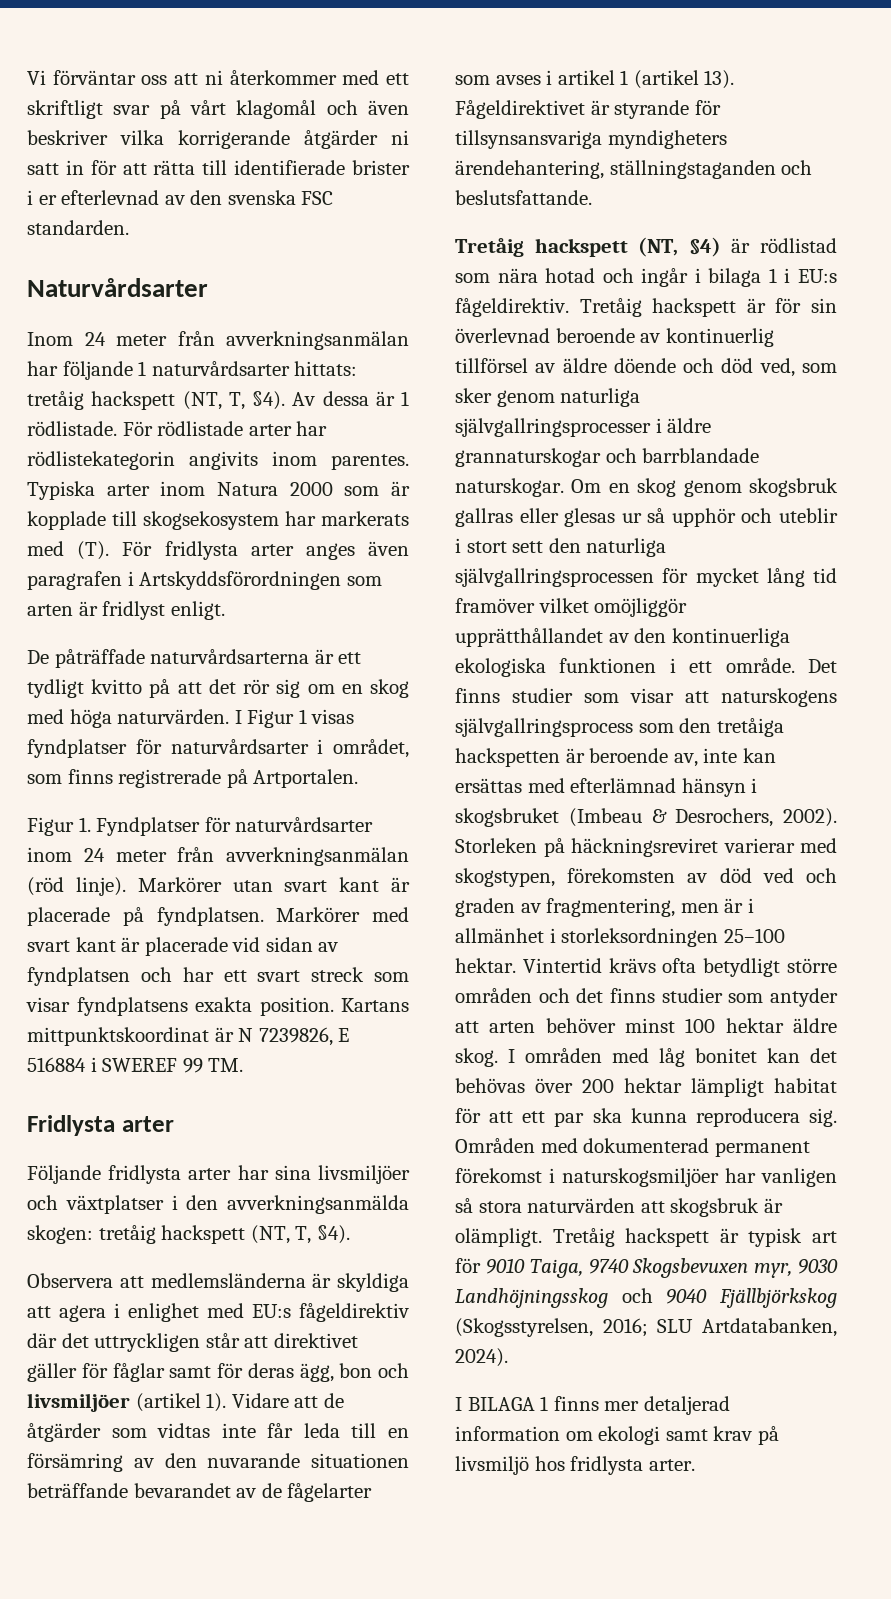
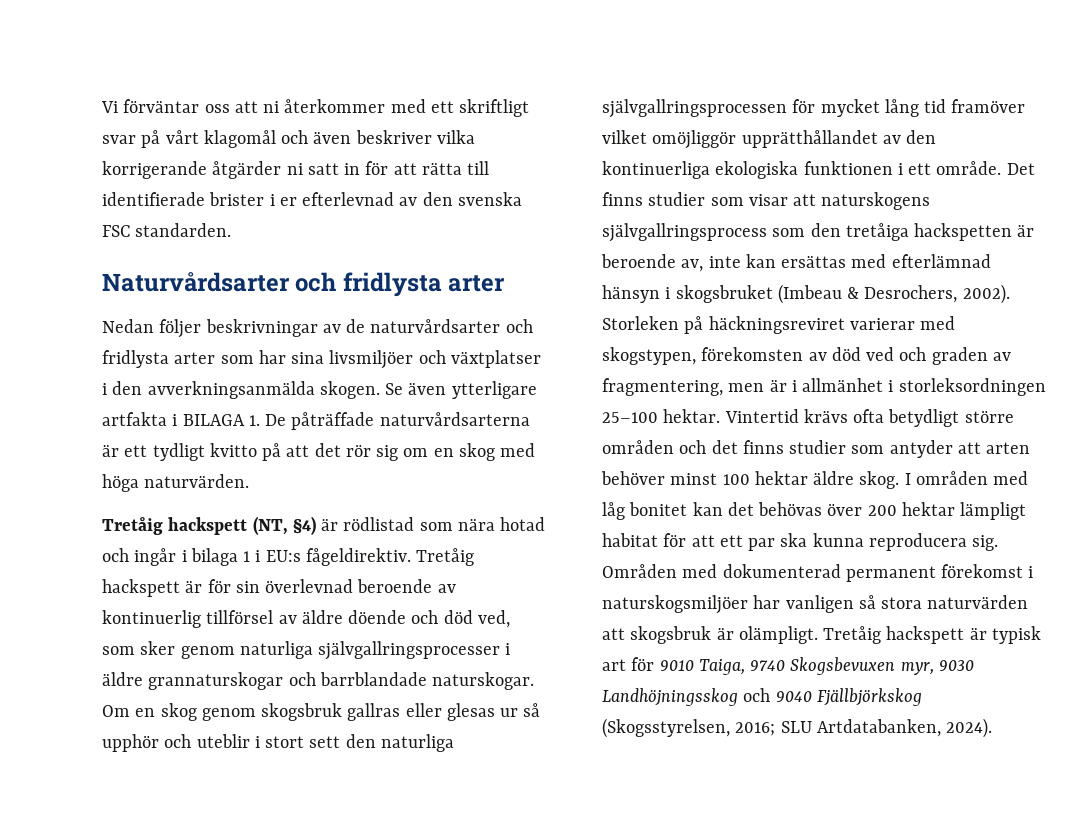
[27,331,409,350] [27,361,358,380] [27,391,409,410] [27,421,328,436] [27,451,409,470] [27,481,411,500] [27,511,409,530] [27,541,410,560] [27,571,382,590] [27,601,225,620] // Inom 24 meter från avverkningsanmälan har följande 1 naturvårdsarter hittats: tretåig hackspett (NT, T, §4). Av dessa är 1 rödlistade. För rödlistade arter har rödlistekategorin angivits inom parentes. Typiska arter inom Natura 2000 som är kopplade till skogsekosystem har markerats med (T). För fridlysta arter anges även paragrafen i Artskyddsförordningen som arten är fridlyst enligt. // -> [295,272,506,297] [102,319,533,338] [102,350,541,369] [102,381,537,399] [102,412,260,426] och fridlysta arter // Nedan följer beskrivningar av de naturvårdsarter och fridlysta arter som har sina livsmiljöer och växtplatser i den avverkningsanmälda skogen. Se även ytterligare artfakta i BILAGA 1.
[234,709,355,728] [27,739,409,758] [27,769,359,788] [27,817,374,836] [27,847,409,866] [27,877,410,896] [27,907,409,926] [27,937,339,956] [27,967,409,986] [26,997,409,1016] [27,1027,350,1046] [27,1057,244,1073] [27,1115,174,1136] [27,1165,411,1184] [27,1195,409,1214] [27,1225,350,1244] [27,1273,409,1292] [27,1303,409,1322] [27,1333,358,1352] [27,1363,409,1382] [27,1393,344,1412] [27,1423,409,1442] [27,1453,409,1472] [27,1483,373,1502] [455,70,735,89] [455,100,721,119] [455,130,727,149] [455,160,813,179] [455,190,592,205] I Figur 1 visas fyndplatser för naturvårdsarter i området, som finns registrerade på Artportalen. // Figur 1. Fyndplatser för naturvårdsarter inom 24 meter från avverkningsanmälan (röd linje). Markörer utan svart kant är placerade på fyndplatsen. Markörer med svart kant är placerade vid sidan av fyndplatsen och har ett svart streck som visar fyndplatsens exakta position. Kartans mittpunktskoordinat är N 7239826, E 516884 i SWEREF 99 TM. // Fridlysta arter // Följande fridlysta arter har sina livsmiljöer och växtplatser i den avverkningsanmälda skogen: tretåig hackspett (NT, T, §4). // Observera att medlemsländerna är skyldiga att agera i enlighet med EU:s fågeldirektiv där det uttryckligen står att direktivet gäller för fåglar samt för deras ägg, bon och livsmiljöer (artikel 1). Vidare att de åtgärder som vidtas inte får leda till en försämring av den nuvarande situationen beträffande bevarandet av de fågelarter som avses i artikel 1 (artikel 13). Fågeldirektivet är styrande för tillsynsansvariga myndigheters ärendehantering, ställningstaganden och beslutsfattande. -> (250, 481) none
[455,1396,730,1415] [455,1426,779,1445] [455,1456,695,1475] // I BILAGA 1 finns mer detaljerad information om ekologi samt krav på livsmiljö hos fridlysta arter. -> (993, 728) none

